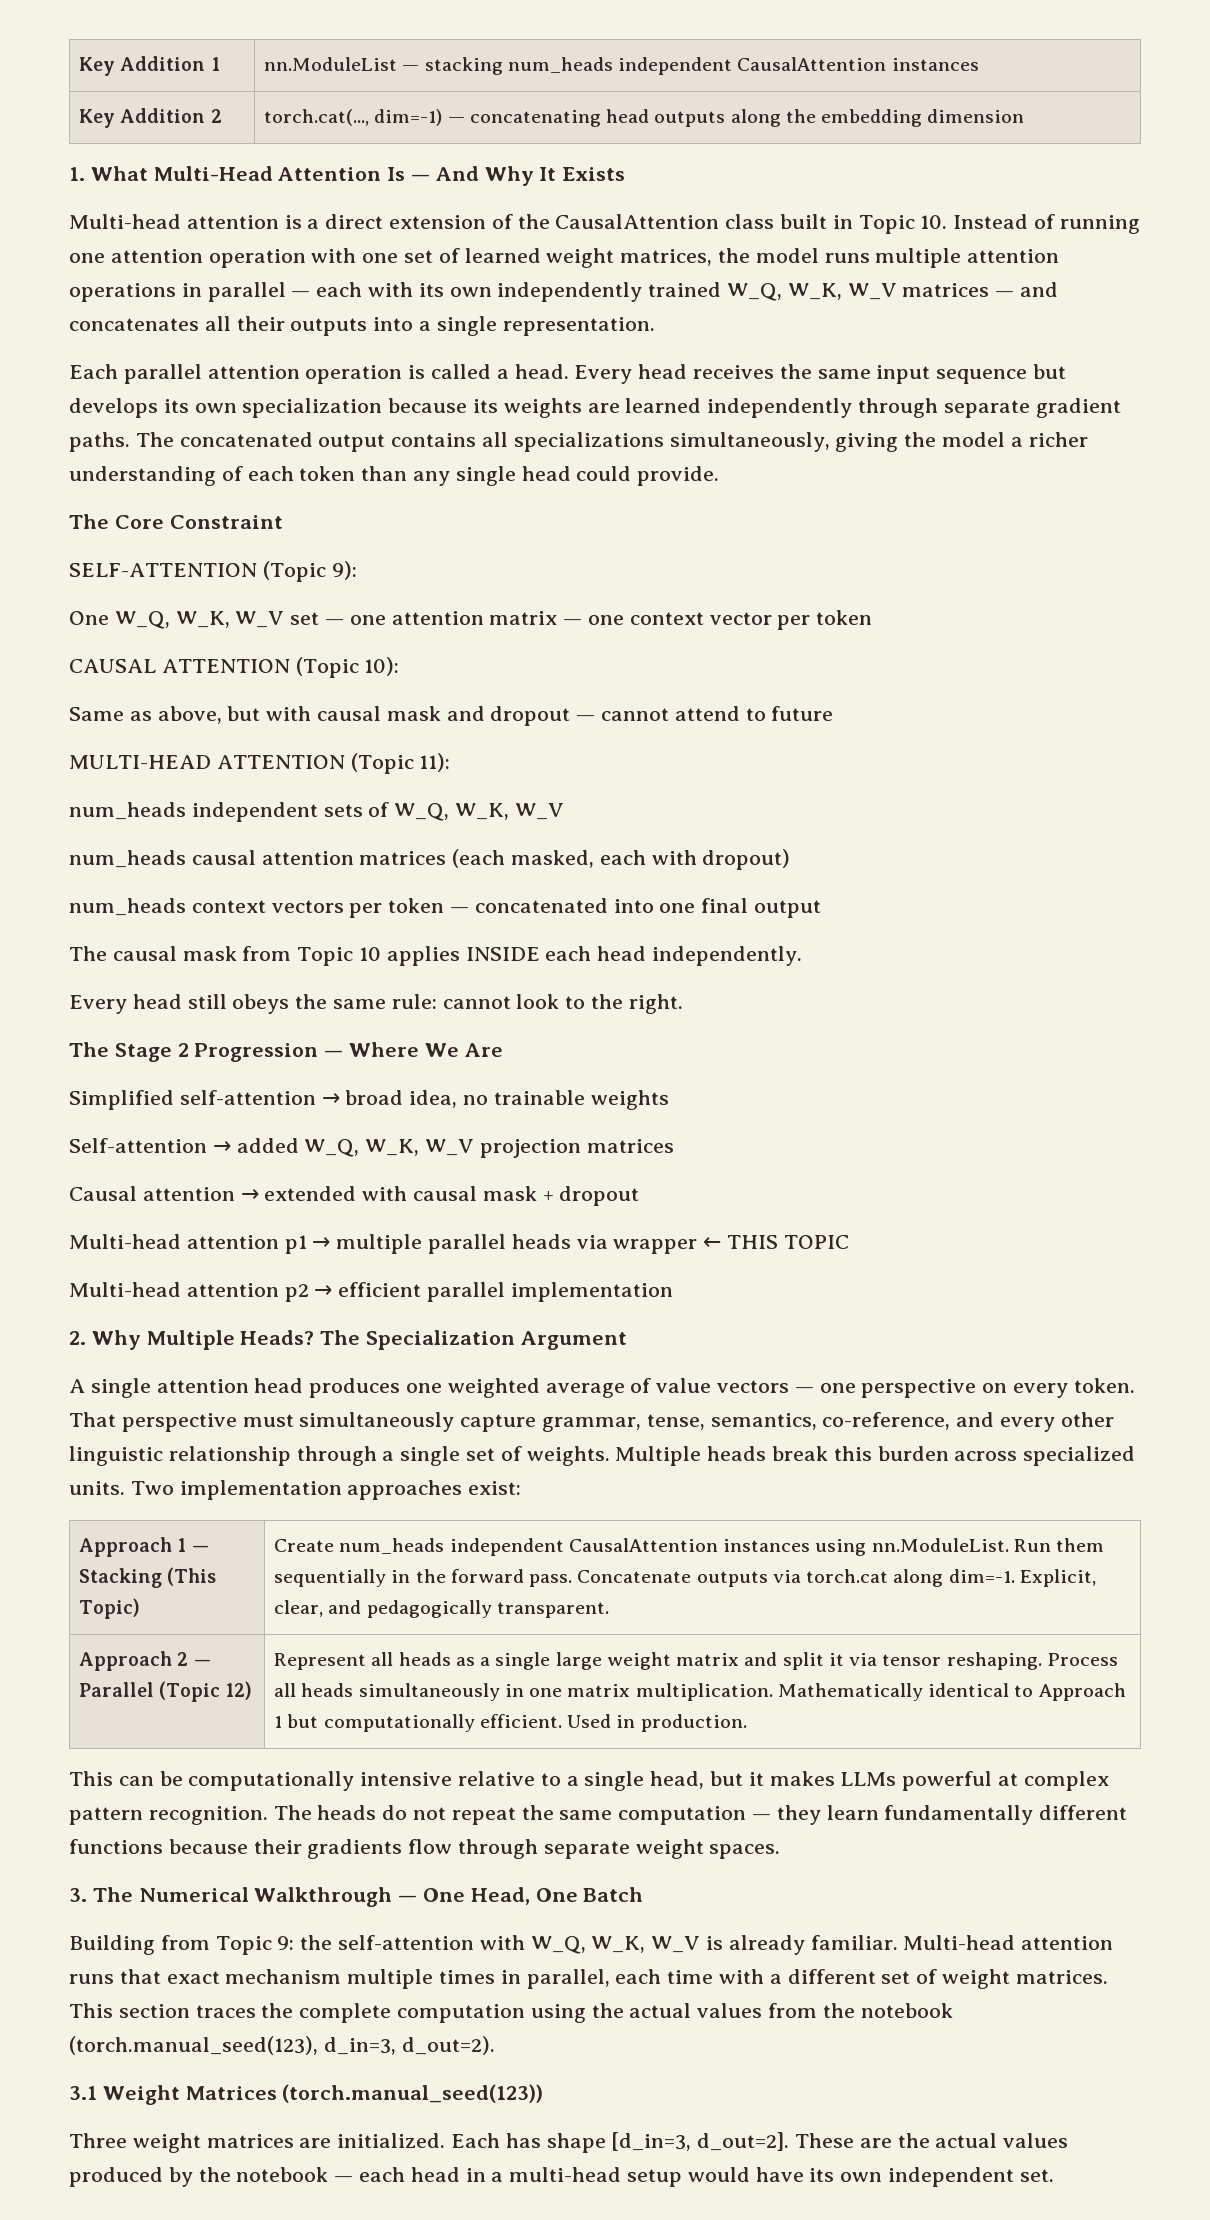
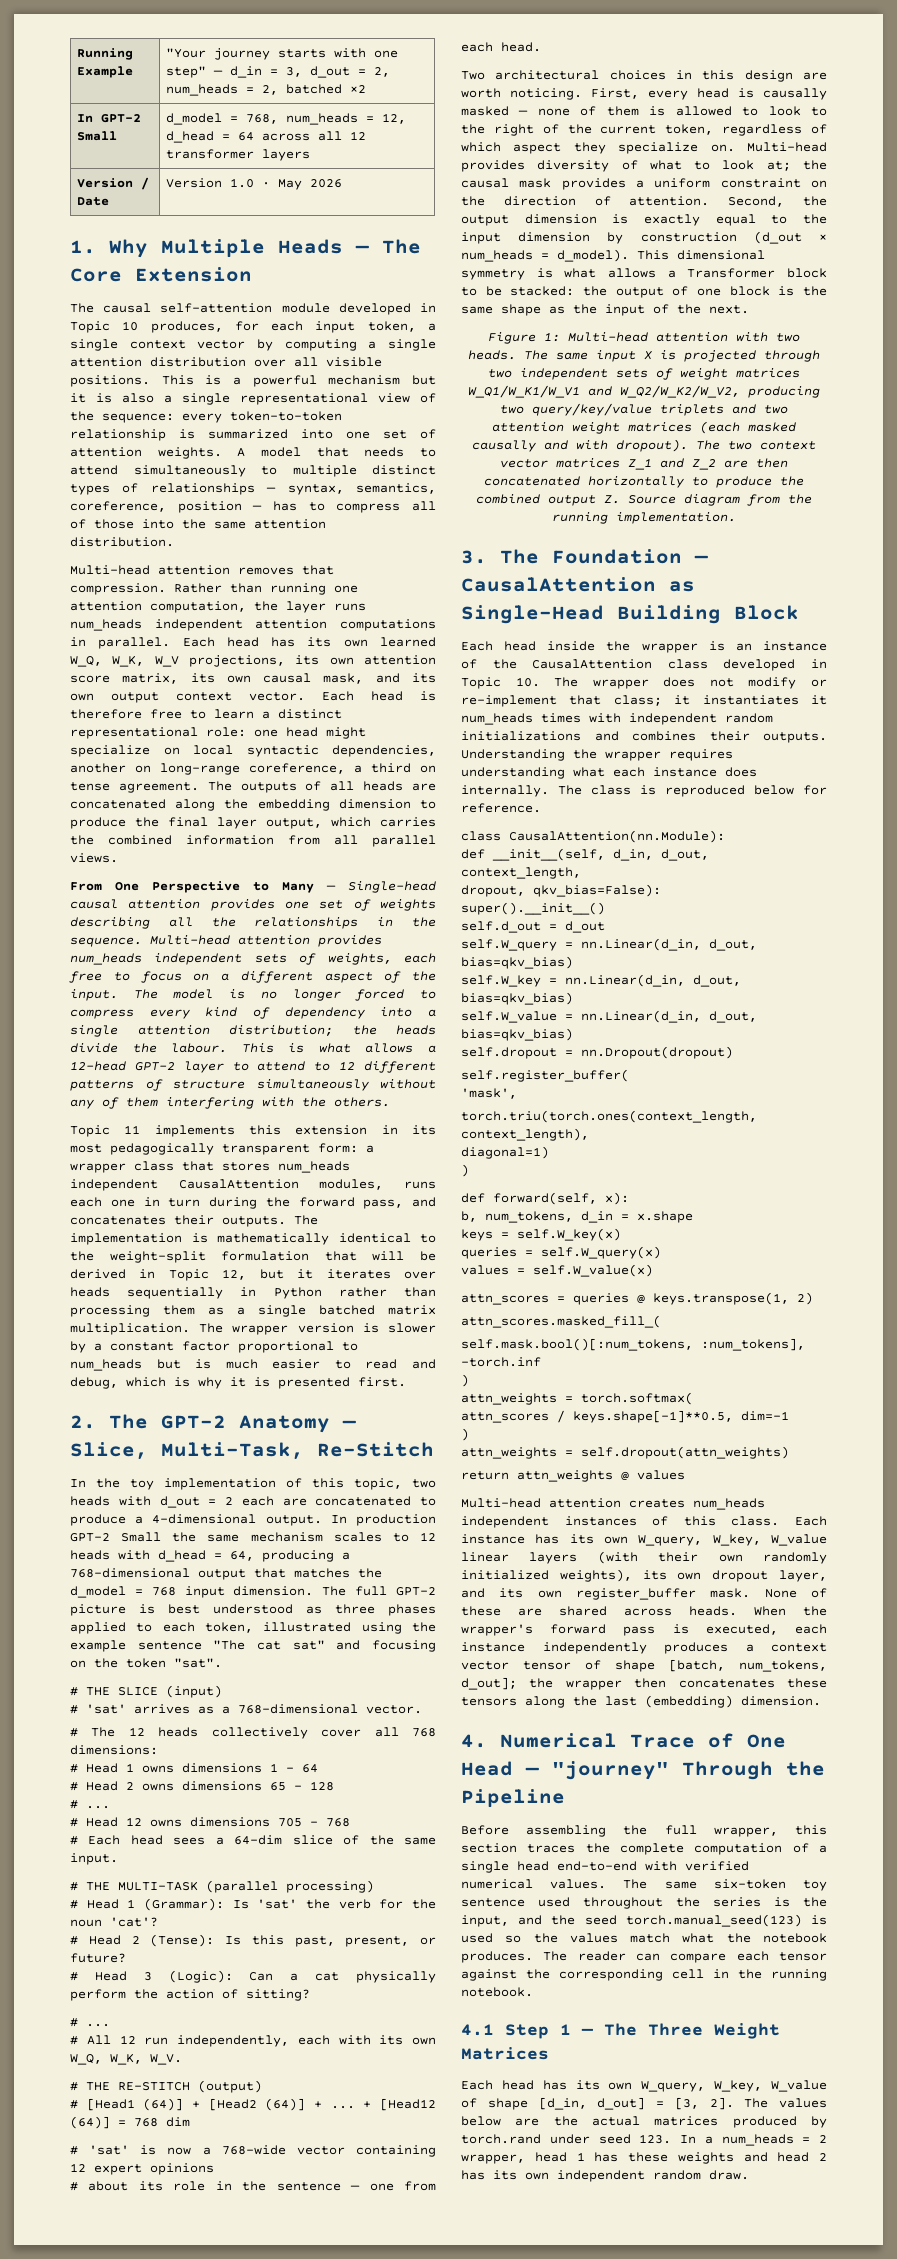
[78,56,220,76] [263,57,979,75] [78,108,222,128] [263,109,1025,127] [69,166,626,186] [69,214,487,229] Key Addition 1 | nn.ModuleList — stacking num_heads independent CausalAttention instances // Key Addition 2 | torch.cat(..., dim=-1) — concatenating head outputs along the embedding dimension // 1. What Multi-Head Attention Is — And Why It Exists // Multi-head attention is a direct extension -> [77,48,134,60] [77,66,134,78] [166,48,399,60] [166,66,391,78] [166,84,367,96] [77,114,142,123] [77,131,118,141] [166,113,407,125] [166,131,367,143] [166,149,311,161] [77,177,150,190] [77,197,110,206] [166,178,343,190] [70,239,421,258] [70,267,252,282] [70,303,436,315] [70,321,436,333] [70,339,436,351] [70,357,382,367] [70,375,436,387] [70,393,436,405] [70,411,342,423] [70,429,436,441] [70,447,436,459] [70,465,436,477] [70,483,436,495] [70,501,436,513] [70,519,326,529] [70,537,174,547] [70,565,334,575] [70,583,358,595] [70,601,366,613] [70,619,437,631] [70,637,436,649] [70,655,436,667] [70,673,436,684] [70,691,436,703] [70,709,342,719] [70,727,366,739] [70,745,436,757] [70,763,436,775] [70,781,436,793] [70,799,436,811] [70,817,436,829] [70,835,436,847] [70,853,118,863] [70,881,436,893] [70,899,436,911] [70,917,436,929] [70,935,382,947] [70,953,436,965] [69,971,436,983] [70,989,437,1001] [70,1007,436,1019] [70,1025,436,1037] [70,1043,436,1053] [70,1061,436,1073] [70,1079,436,1091] [70,1097,390,1109] [70,1125,436,1137] [70,1143,374,1155] [70,1161,350,1173] [70,1179,436,1191] [70,1197,436,1209] [70,1215,318,1227] [70,1233,436,1245] [70,1251,436,1263] [70,1269,436,1281] [70,1287,436,1299] [70,1305,436,1317] [70,1323,436,1335] [70,1341,358,1353] [70,1359,436,1371] [70,1377,406,1389] [70,1414,356,1433] [70,1442,434,1460] [70,1478,436,1490] [70,1496,436,1508] [70,1514,436,1526] [70,1532,437,1542] [70,1550,350,1562] [70,1568,382,1580] [70,1586,436,1598] [70,1604,436,1616] [70,1622,436,1634] [70,1640,436,1652] [70,1658,222,1668] [70,1685,222,1698] [70,1704,422,1714] [70,1727,436,1739] [70,1745,158,1755] [70,1763,318,1773] [70,1781,334,1791] [70,1800,110,1809] [70,1817,350,1827] [70,1835,437,1845] [70,1853,118,1865] [70,1880,374,1893] [70,1898,437,1911] [70,1917,158,1927] [70,1934,436,1947] [70,1953,126,1963] [70,1970,436,1983] [70,1989,310,2001] [70,2018,110,2027] [70,2035,436,2047] [70,2053,182,2065] [70,2080,262,2093] [70,2098,436,2111] [70,2116,190,2129] [70,2145,436,2157] [70,2163,214,2175] [70,2181,437,2191] [461,42,541,52] [461,70,827,82] [461,88,827,100] [461,106,827,116] [461,124,827,136] [461,142,827,154] [461,160,827,172] [461,178,827,190] [461,196,827,207] [461,214,827,226] [461,231,827,244] [461,249,765,262] [461,268,827,280] [461,286,827,298] [461,304,749,316] [488,332,800,344] [468,350,820,362] [488,368,800,380] [468,385,820,398] [500,403,788,416] [492,421,796,434] [472,439,816,452] [500,458,788,470] [484,476,804,488] [476,494,812,506] [552,512,736,524] [461,549,708,564] [461,577,695,592] [461,605,799,624] [461,641,827,653] Running Example | "Your journey starts with one step" — d_in = 3, d_out = 2, num_heads = 2, batched ×2 // In GPT-2 Small | d_model = 768, num_heads = 12, d_head = 64 across all 12 transformer layers // Version / Date | Version 1.0 · May 2026 // 1. Why Multiple Heads — The Core Extension // The causal self-attention module developed in Topic 10 produces, for each input token, a single context vector by computing a single attention distribution over all visible positions. This is a powerful mechanism but it is also a single representational view of the sequence: every token-to-token relationship is summarized into one set of attention weights. A model that needs to attend simultaneously to multiple distinct types of relationships — syntax, semantics, coreference, position — has to compress all of those into the same attention distribution. // Multi-head attention removes that compression. Rather than running one attention computation, the layer runs num_heads independent attention computations in parallel. Each head has its own learned W_Q, W_K, W_V projections, its own attention score matrix, its own causal mask, and its own output context vector. Each head is therefore free to learn a distinct representational role: one head might specialize on local syntactic dependencies, another on long-range coreference, a third on tense agreement. The outputs of all heads are concatenated along the embedding dimension to produce the final layer output, which carries the combined information from all parallel views. // From One Perspective to Many — Single-head causal attention provides one set of weights describing all the relationships in the sequence. Multi-head attention provides num_heads independent sets of weights, each free to focus on a different aspect of the input. The model is no longer forced to compress every kind of dependency into a single attention distribution; the heads divide the labour. This is what allows a 12-head GPT-2 layer to attend to 12 different patterns of structure simultaneously without any of them interfering with the others. // Topic 11 implements this extension in its most pedagogically transparent form: a wrapper class that stores num_heads independent CausalAttention modules, runs each one in turn during the forward pass, and concatenates their outputs. The implementation is mathematically identical to the weight-split formulation that will be derived in Topic 12, but it iterates over heads sequentially in Python rather than processing them as a single batched matrix multiplication. The wrapper version is slower by a constant factor proportional to num_heads but is much easier to read and debug, which is why it is presented first. // 2. The GPT-2 Anatomy — Slice, Multi-Task, Re-Stitch // In the toy implementation of this topic, two heads with d_out = 2 each are concatenated to produce a 4-dimensional output. In production GPT-2 Small the same mechanism scales to 12 heads with d_head = 64, producing a 768-dimensional output that matches the d_model = 768 input dimension. The full GPT-2 picture is best understood as three phases applied to each token, illustrated using the example sentence "The cat sat" and focusing on the token "sat". // # THE SLICE (input) // # 'sat' arrives as a 768-dimensional vector. // # The 12 heads collectively cover all 768 dimensions: // # Head 1 owns dimensions 1 – 64 // # Head 2 owns dimensions 65 – 128 // # ... // # Head 12 owns dimensions 705 – 768 // # Each head sees a 64-dim slice of the same input. // # THE MULTI-TASK (parallel processing) // # Head 1 (Grammar): Is 'sat' the verb for the noun 'cat'? // # Head 2 (Tense): Is this past, present, or future? // # Head 3 (Logic): Can a cat physically perform the action of sitting? // # ... // # All 12 run independently, each with its own W_Q, W_K, W_V. // # THE RE-STITCH (output) // # [Head1 (64)] + [Head2 (64)] + ... + [Head12 (64)] = 768 dim // # 'sat' is now a 768-wide vector containing 12 expert opinions // # about its role in the sentence — one from each head. // Two architectural choices in this design are worth noticing. First, every head is causally masked — none of them is allowed to look to the right of the current token, regardless of which aspect they specialize on. Multi-head provides diversity of what to look at; the causal mask provides a uniform constraint on the direction of attention. Second, the output dimension is exactly equal to the input dimension by construction (d_out × num_heads = d_model). This dimensional symmetry is what allows a Transformer block to be stacked: the output of one block is the same shape as the input of the next. // Figure 1: Multi-head attention with two heads. The same input X is projected through two independent sets of weight matrices W_Q1/W_K1/W_V1 and W_Q2/W_K2/W_V2, producing two query/key/value triplets and two attention weight matrices (each masked causally and with dropout). The two context vector matrices Z_1 and Z_2 are then concatenated horizontally to produce the combined output Z. Source diagram from the running implementation. // 3. The Foundation — CausalAttention as Single-Head Building Block // Each head inside the wrapper is an instance
[780,214,828,229] built -> [723,659,796,671] developed
[953,214,1140,234] [69,248,1060,268] [69,282,1059,302] [69,316,655,336] [69,364,1067,384] [69,398,1121,418] [69,432,1088,452] [69,466,720,486] [69,514,283,529] [69,561,357,582] [69,610,873,630] [69,657,400,678] [69,706,834,726] [69,753,451,774] [69,802,564,822] [69,849,791,870] [69,898,822,918] [69,946,803,966] [69,994,683,1014] [69,1042,503,1062] [69,1090,669,1110] [69,1138,674,1158] [69,1186,640,1206] [69,1234,849,1254] [69,1282,673,1302] [69,1330,627,1350] [69,1378,1135,1398] [69,1412,1114,1432] [69,1446,1136,1466] [69,1480,522,1500] [78,1537,209,1557] [78,1567,217,1588] [78,1598,140,1619] [273,1538,1105,1556] [273,1569,1096,1587] [273,1600,609,1618] [78,1651,211,1671] [78,1681,253,1702] [273,1652,1118,1670] [273,1683,1126,1701] [273,1714,747,1732] [69,1771,1109,1791] [69,1805,1128,1825] [69,1839,781,1859] [69,1887,644,1907] [69,1935,1114,1955] [69,1969,1108,1989] [69,2003,113,2018] Instead of running one attention operation with one set of learned weight matrices, the model runs multiple attention operations in parallel — each with its own independently trained W_Q, W_K, W_V matrices — and concatenates all their outputs into a single representation. // Each parallel attention operation is called a head. Every head receives the same input sequence but develops its own specialization because its weights are learned independently through separate gradient paths. The concatenated output contains all specializations simultaneously, giving the model a richer understanding of each token than any single head could provide. // The Core Constraint // SELF-ATTENTION (Topic 9): // One W_Q, W_K, W_V set — one attention matrix — one context vector per token // CAUSAL ATTENTION (Topic 10): // Same as above, but with causal mask and dropout — cannot attend to future // MULTI-HEAD ATTENTION (Topic 11): // num_heads independent sets of W_Q, W_K, W_V // num_heads causal attention matrices (each masked, each with dropout) // num_heads context vectors per token — concatenated into one final output // The causal mask from Topic 10 applies INSIDE each head independently. // Every head still obeys the same rule: cannot look to the right. // The Stage 2 Progression — Where We Are // Simplified self-attention → broad idea, no trainable weights // Self-attention → added W_Q, W_K, W_V projection matrices // Causal attention → extended with causal mask + dropout // Multi-head attention p1 → multiple parallel heads via wrapper ← THIS TOPIC // Multi-head attention p2 → efficient parallel implementation // 2. Why Multiple Heads? The Specialization Argument // A single attention head produces one weighted average of value vectors — one perspective on every token. That perspective must simultaneously capture grammar, tense, semantics, co-reference, and every other linguistic relationship through a single set of weights. Multiple heads break this burden across specialized units. Two implementation approaches exist: // Approach 1 — Stacking (This Topic) | Create num_heads independent CausalAttention instances using nn.ModuleList. Run them sequentially in the forward pass. Concatenate outputs via torch.cat along dim=-1. Explicit, clear, and pedagogically transparent. // Approach 2 — Parallel (Topic 12) | Represent all heads as a single large weight matrix and split it via tensor reshaping. Process all heads simultaneously in one matrix multiplication. Mathematically identical to Approach 1 but computationally efficient. Used in production. // This can be computationally intensive relative to a single head, but it makes LLMs powerful at complex pattern recognition. The heads do not repeat the same computation — they learn fundamentally different functions because their gradients flow through separate weight spaces. // 3. The Numerical Walkthrough — One Head, One Batch // Building from Topic 9: the self-attention with W_Q, W_K, W_V is already familiar. Multi-head attention runs that exact mechanism multiple times in parallel, each time with a different set of weight matrices. This -> [554,677,827,689] [461,695,827,707] [461,713,773,725] [461,731,827,743] [461,749,733,761] [461,767,757,779] [461,785,827,797] [461,803,541,813] [461,830,725,843] [461,848,709,861] [461,867,581,879] [461,884,661,897] [461,902,605,915] [461,921,605,933] [461,938,757,951] [461,956,573,969] [461,974,741,987] [461,992,573,1005] [461,1010,757,1023] [461,1028,573,1041] [461,1046,733,1059] [461,1069,629,1082] [461,1088,517,1099] [461,1110,757,1123] [461,1128,589,1141] [461,1146,549,1159] [461,1164,469,1177] [461,1192,629,1205] [461,1211,693,1223] [461,1228,621,1241] [461,1246,661,1259] [461,1264,653,1277] [461,1292,813,1305] [461,1315,661,1328] [461,1338,805,1351] [461,1357,541,1367] [461,1374,469,1387] [461,1392,693,1405] [461,1410,789,1423] [461,1428,469,1441] [461,1446,789,1459] [461,1470,685,1482] [461,1498,765,1510] [461,1516,827,1528] [461,1534,827,1546] [461,1551,827,1564] [461,1569,827,1582] [461,1588,827,1600] [461,1606,827,1616] [461,1624,827,1636] [461,1642,827,1654] [461,1659,827,1672] [461,1677,827,1690] [461,1695,821,1708] [461,1733,786,1748] [461,1761,825,1780] [461,1789,565,1807] [461,1825,827,1837] The wrapper does not modify or re-implement that class; it instantiates it num_heads times with independent random initializations and combines their outputs. Understanding the wrapper requires understanding what each instance does internally. The class is reproduced below for reference. // class CausalAttention(nn.Module): // def __init__(self, d_in, d_out, context_length, // dropout, qkv_bias=False): // super().__init__() // self.d_out = d_out // self.W_query = nn.Linear(d_in, d_out, bias=qkv_bias) // self.W_key = nn.Linear(d_in, d_out, bias=qkv_bias) // self.W_value = nn.Linear(d_in, d_out, bias=qkv_bias) // self.dropout = nn.Dropout(dropout) // self.register_buffer( // 'mask', // torch.triu(torch.ones(context_length, context_length), // diagonal=1) // ) // def forward(self, x): // b, num_tokens, d_in = x.shape // keys = self.W_key(x) // queries = self.W_query(x) // values = self.W_value(x) // attn_scores = queries @ keys.transpose(1, 2) // attn_scores.masked_fill_( // self.mask.bool()[:num_tokens, :num_tokens], -torch.inf // ) // attn_weights = torch.softmax( // attn_scores / keys.shape[-1]**0.5, dim=-1 // ) // attn_weights = self.dropout(attn_weights) // return attn_weights @ values // Multi-head attention creates num_heads independent instances of this class. Each instance has its own W_query, W_key, W_value linear layers (with their own randomly initialized weights), its own dropout layer, and its own register_buffer mask. None of these are shared across heads. When the wrapper's forward pass is executed, each instance independently produces a context vector tensor of shape [batch, num_tokens, d_out]; the wrapper then concatenates these tensors along the last (embedding) dimension. // 4. Numerical Trace of One Head — "journey" Through the Pipeline // Before assembling the full wrapper, this
[530,2003,953,2023] [69,2036,495,2055] [69,2084,544,2105] [69,2132,855,2153] using the actual values from the notebook (torch.manual_seed(123), d_in=3, d_out=2). // 3.1 Weight Matrices (torch.manual_seed(123)) // Three weight matrices are initialized. Each has shape [d_in=3, d_out=2]. These -> [792,1843,827,1853] [461,1861,749,1873] [461,1879,827,1891] [461,1897,827,1909] [461,1914,827,1927] [461,1933,827,1943] [461,1951,827,1963] [461,1969,827,1981] [461,1987,533,1997] [461,2023,780,2039] [461,2047,549,2060] [461,2080,827,2092] [461,2097,827,2110] [461,2116,501,2126] of a single head end-to-end with verified numerical values. The same six-token toy sentence used throughout the series is the input, and the seed torch.manual_seed(123) is used so the values match what the notebook produces. The reader can compare each tensor against the corresponding cell in the running notebook. // 4.1 Step 1 — The Three Weight Matrices // Each head has its own W_query, W_key, W_value of shape [d_in, d_out] = [3, 2]. The values below
[1003,2133,1069,2148] values -> [654,2116,719,2126] matrices
[198,2167,804,2187] the notebook — each head in a multi-head setup would have -> [461,2134,827,2146] [461,2152,827,2164] [461,2170,485,2180] torch.rand under seed 123. In a num_heads = 2 wrapper, head 1 has these weights and head 2 has
[1019,2169,1054,2182] set. -> [653,2170,749,2180] random draw.

